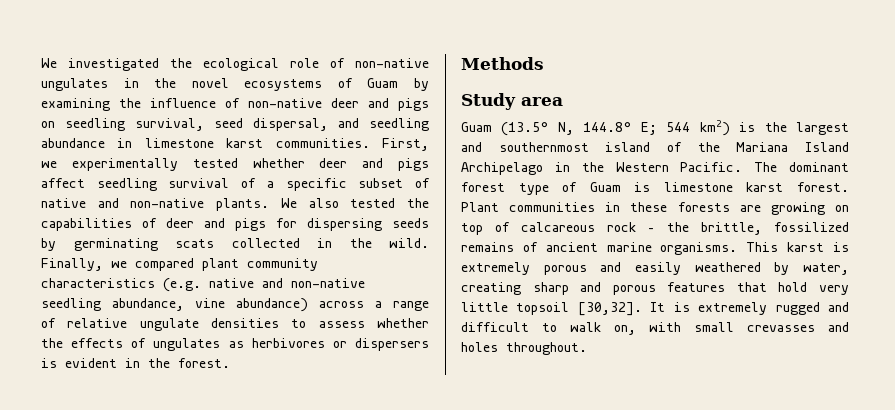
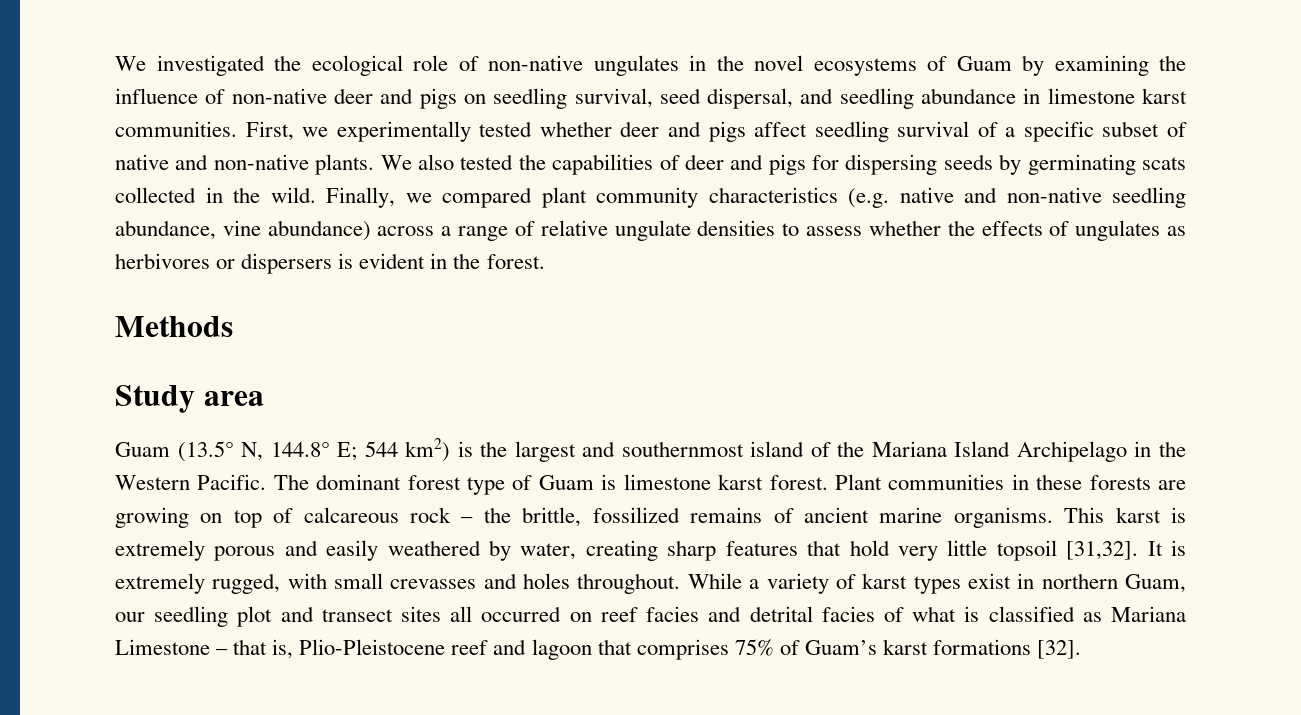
[580,282,656,295] and porous -> (717, 550) none
[577,302,642,316] [30,32]. -> [1066,541,1139,560] [31,32].
[775,302,849,315] [461,322,636,335] rugged and difficult to walk on, -> [212,573,281,594] rugged,
(587, 348) none -> [687,573,1187,594] [115,606,1186,627] [115,639,1082,660] While a variety of karst types exist in northern Guam, our seedling plot and transect sites all occurred on reef facies and detrital facies of what is classified as Mariana Limestone – that is, Plio-Pleistocene reef and lagoon that comprises 75% of Guam’s karst formations [32].

